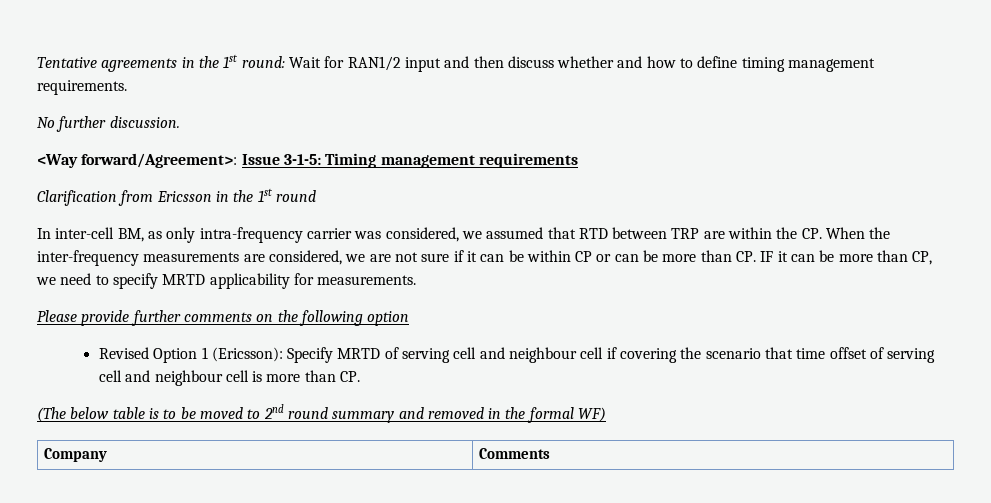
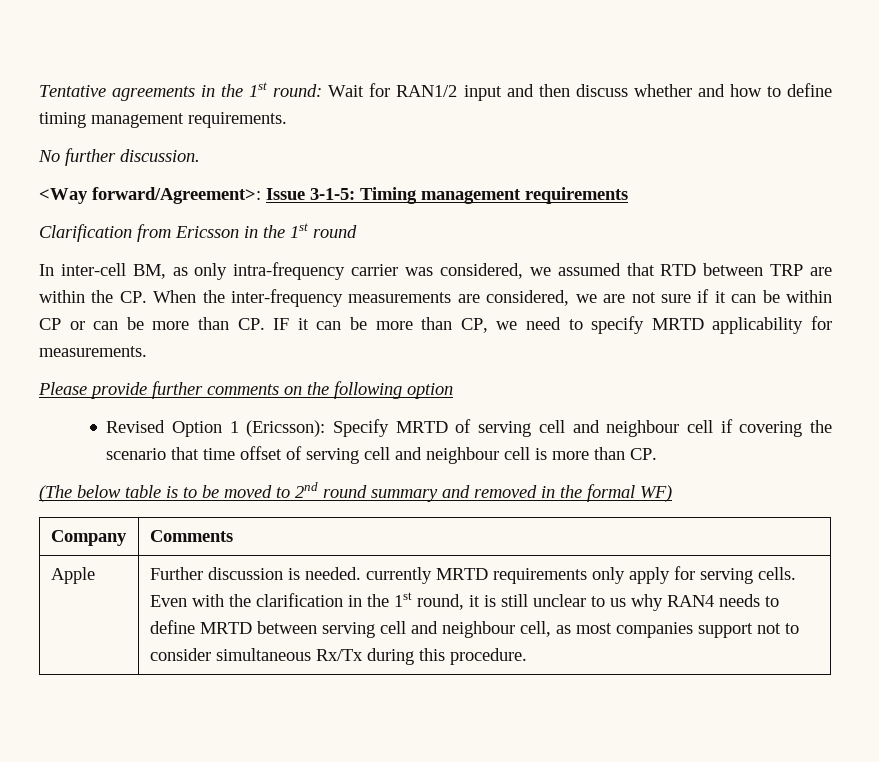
(550, 453) none -> [50,567,95,584] [149,566,796,584] [149,592,779,611] [149,620,799,638] [149,648,527,665] // Apple | Further discussion is needed. currently MRTD requirements only apply for serving cells. Even with the clarification in the 1st round, it is still unclear to us why RAN4 needs to define MRTD between serving cell and neighbour cell, as most companies support not to consider simultaneous Rx/Tx during this procedure.

